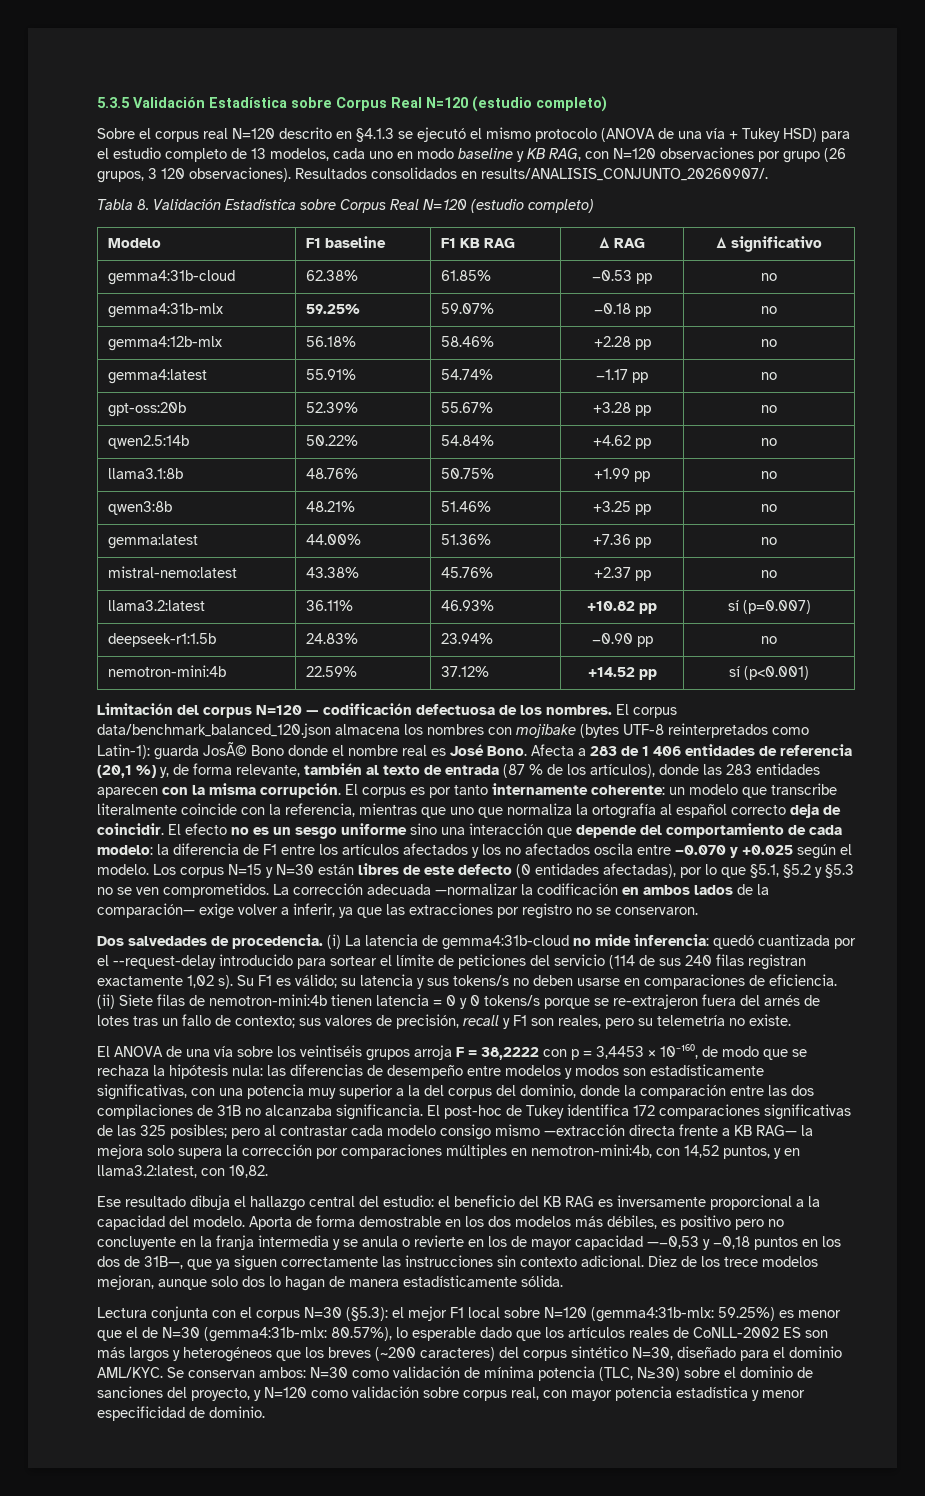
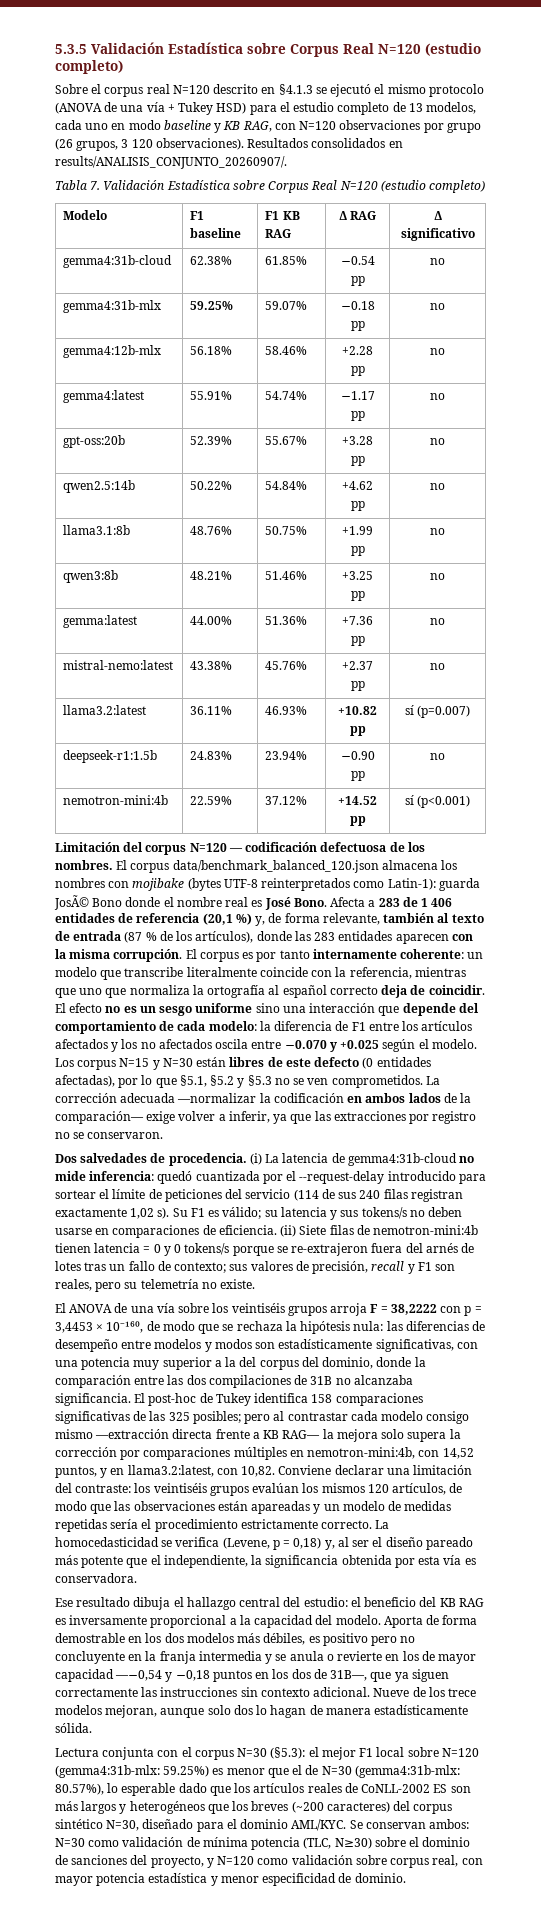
[137,199,149,210] 8. -> [90,181,101,190] 7.
[592,270,632,281] −0.53 -> [340,256,375,265] −0.54
[633,1105,655,1116] 172 -> [311,1394,333,1403] 158
(268, 1171) none -> [278,1465,473,1475] [55,1483,463,1496] [55,1501,452,1514] [55,1519,390,1532] [55,1537,473,1550] [55,1555,476,1568] [55,1573,137,1583] Conviene declarar una limitación del contraste: los veintiséis grupos evalúan los mismos 120 artículos, de modo que las observaciones están apareadas y un modelo de medidas repetidas sería el procedimiento estrictamente correcto. La homocedasticidad se verifica (Levene, p = 0,18) y, al ser el diseño pareado más potente que el independiente, la significancia obtenida por esta vía es conservadora.
[647,1236,699,1249] —−0,53 -> [115,1670,163,1681] —−0,54
[648,1255,677,1267] Diez -> [373,1688,410,1697] Nueve

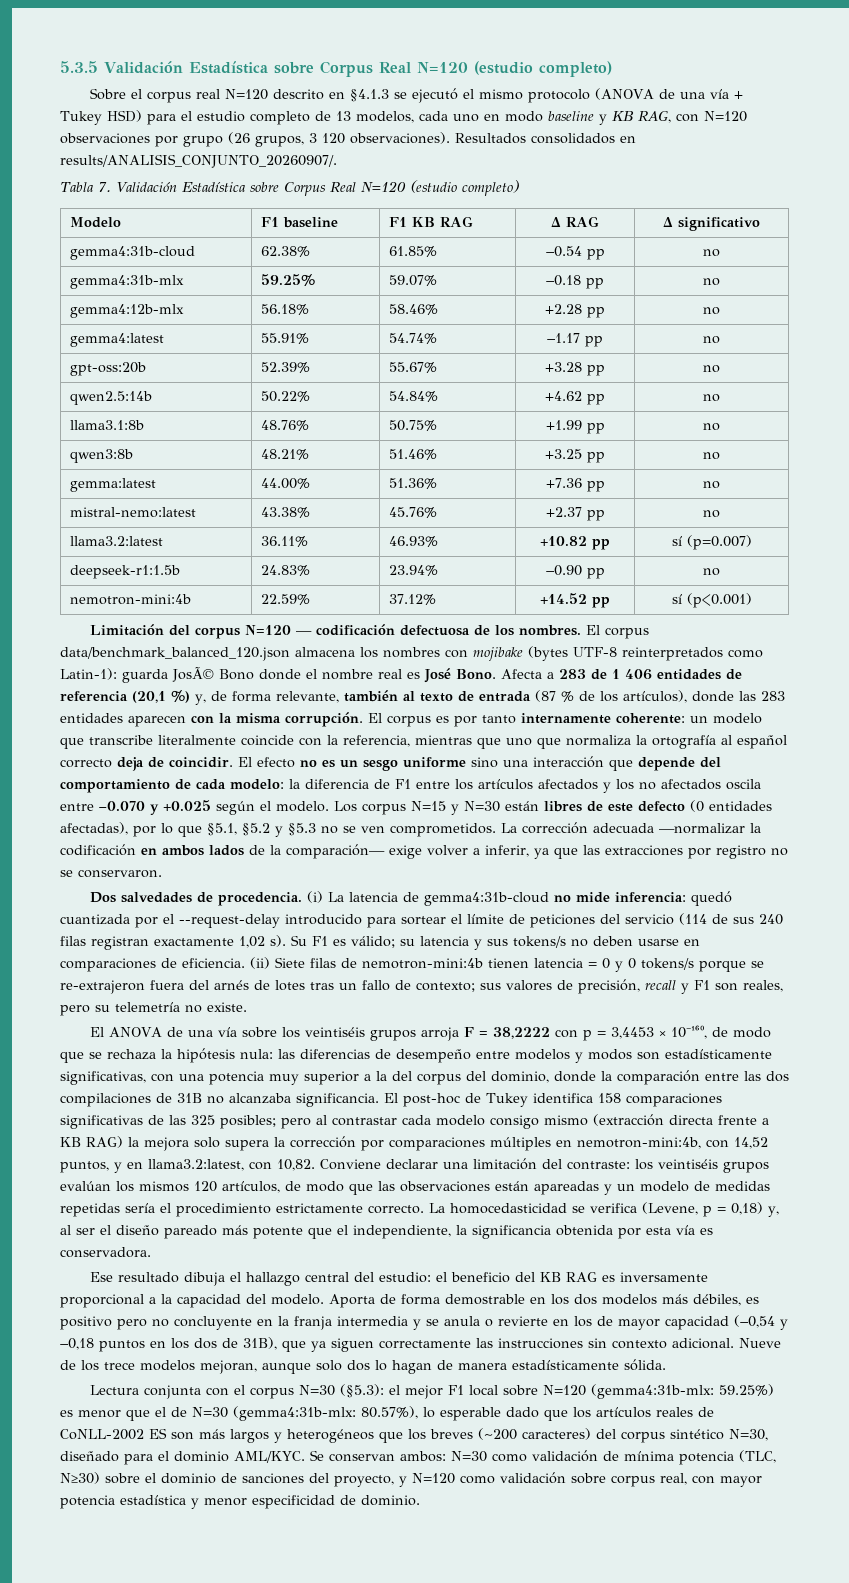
[95,1429,170,1439] —extracción -> [593,1114,664,1126] (extracción
[282,1430,321,1439] RAG— -> [86,1136,123,1148] RAG)
[115,1670,163,1681] —−0,54 -> [734,1315,775,1328] (−0,54
[330,1670,368,1681] 31B—, -> [243,1337,277,1350] 31B),

